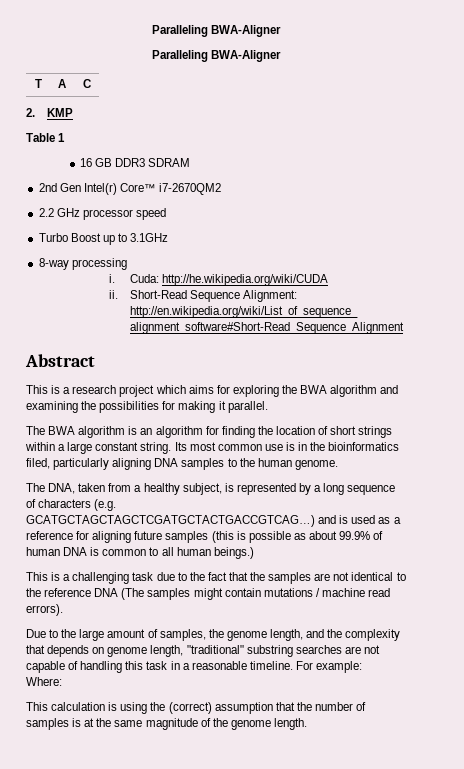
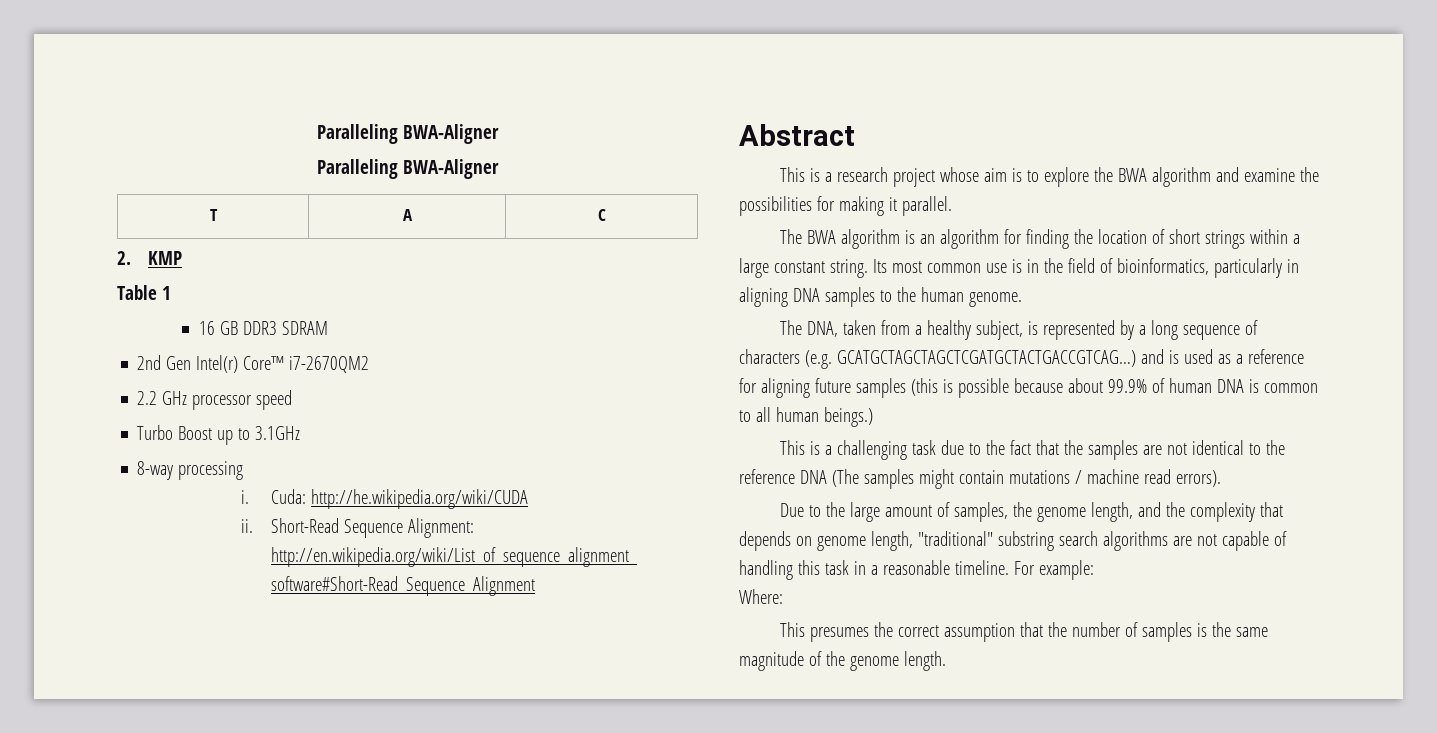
[155,385,279,397] which aims for exploring -> [940,167,1090,187] whose aim is to explore
[26,401,78,413] examining -> [1244,168,1296,182] examine
[328,442,400,451] [26,458,110,470] bioinformatics filed, particularly -> [1067,258,1299,278] field of bioinformatics, particularly in
[293,533,306,540] as -> [1013,378,1063,393] because
[295,645,342,654] searches -> [1058,531,1168,551] search algorithms
[51,702,212,714] calculation is using the (correct) -> [810,622,940,642] presumes the correct
[84,718,95,727] at -> (1208, 630) none

